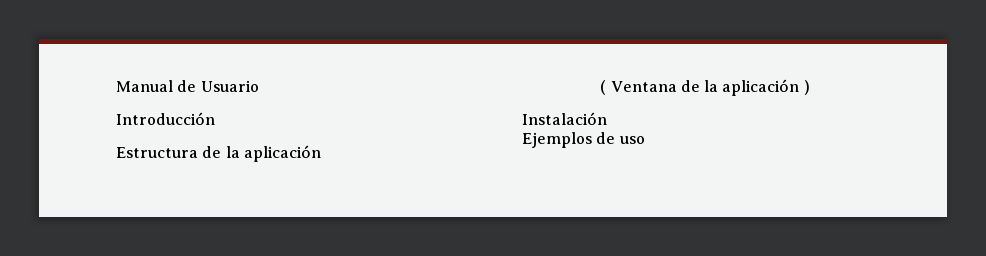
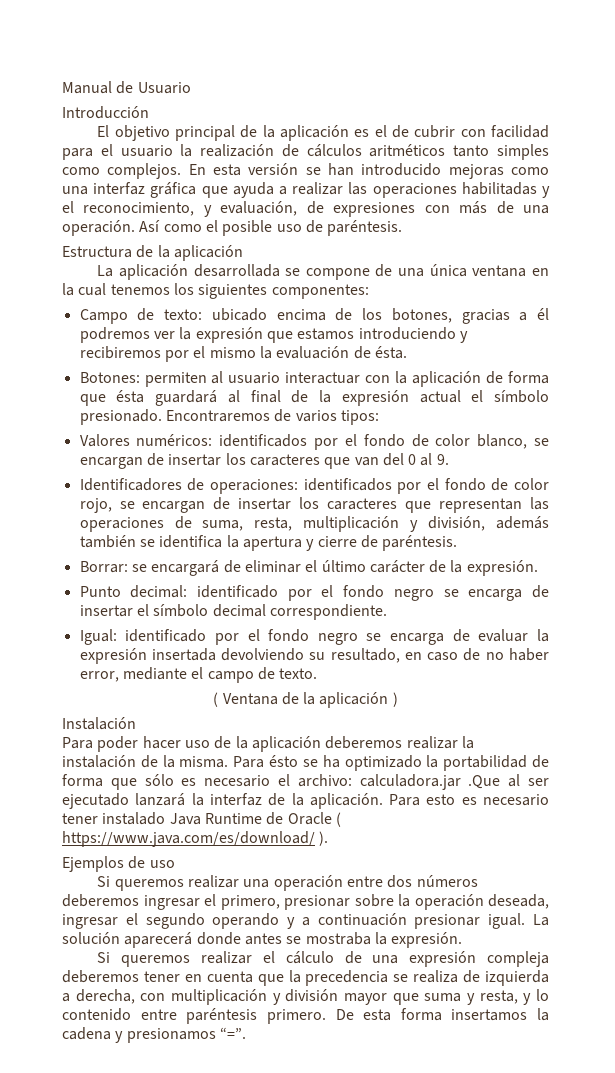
[116,145,321,162] Estructura de la aplicación -> [97,125,549,141] [62,144,549,160] [62,163,549,179] [62,182,550,198] [62,201,550,217] [62,220,403,236] [62,245,243,261] [97,264,549,280] [62,283,369,299] [79,308,549,324] [79,327,468,343] [79,346,407,362] [79,371,549,387] [79,390,549,406] [79,409,379,425] [79,434,549,450] [79,453,449,469] [79,478,549,494] [79,497,549,513] [79,516,549,532] [79,535,458,551] [79,560,538,576] [79,585,549,601] [79,604,387,620] [79,629,549,645] [79,648,549,664] [79,667,318,683] El objetivo principal de la aplicación es el de cubrir con facilidad para el usuario la realización de cálculos aritméticos tanto simples como complejos. En esta versión se han introducido mejoras como una interfaz gráfica que ayuda a realizar las operaciones habilitadas y el reconocimiento, y evaluación, de expresiones con más de una operación. Así como el posible uso de paréntesis. // Estructura de la aplicación // La aplicación desarrollada se compone de una única ventana en la cual tenemos los siguientes componentes: // Campo de texto: ubicado encima de los botones, gracias a él podremos ver la expresión que estamos introduciendo y recibiremos por el mismo la evaluación de ésta. // Botones: permiten al usuario interactuar con la aplicación de forma que ésta guardará al final de la expresión actual el símbolo presionado. Encontraremos de varios tipos: // Valores numéricos: identificados por el fondo de color blanco, se encargan de insertar los caracteres que van del 0 al 9. // Identificadores de operaciones: identificados por el fondo de color rojo, se encargan de insertar los caracteres que representan las operaciones de suma, resta, multiplicación y división, además también se identifica la apertura y cierre de paréntesis. // Borrar: se encargará de eliminar el último carácter de la expresión. // Punto decimal: identificado por el fondo negro se encarga de insertar el símbolo decimal correspondiente. // Igual: identificado por el fondo negro se encarga de evaluar la expresión insertada devolviendo su resultado, en caso de no haber error, mediante el campo de texto.
[522,132,645,148] Ejemplos de uso -> [62,736,474,752] [62,755,549,771] [62,774,550,790] [62,793,550,809] [62,812,341,827] [62,831,329,847] [62,856,175,872] [97,875,478,891] [62,894,549,910] [62,913,549,929] [62,932,463,948] [97,951,549,967] [62,970,549,986] [62,989,550,1005] [62,1008,549,1024] [62,1027,246,1043] Para poder hacer uso de la aplicación deberemos realizar la instalación de la misma. Para ésto se ha optimizado la portabilidad de forma que sólo es necesario el archivo: calculadora.jar .Que al ser ejecutado lanzará la interfaz de la aplicación. Para esto es necesario tener instalado Java Runtime de Oracle ( https://www.java.com/es/download/ ). // Ejemplos de uso // Si queremos realizar una operación entre dos números deberemos ingresar el primero, presionar sobre la operación deseada, ingresar el segundo operando y a continuación presionar igual. La solución aparecerá donde antes se mostraba la expresión. // Si queremos realizar el cálculo de una expresión compleja deberemos tener en cuenta que la precedencia se realiza de izquierda a derecha, con multiplicación y división mayor que suma y resta, y lo contenido entre paréntesis primero. De esta forma insertamos la cadena y presionamos “=”.

